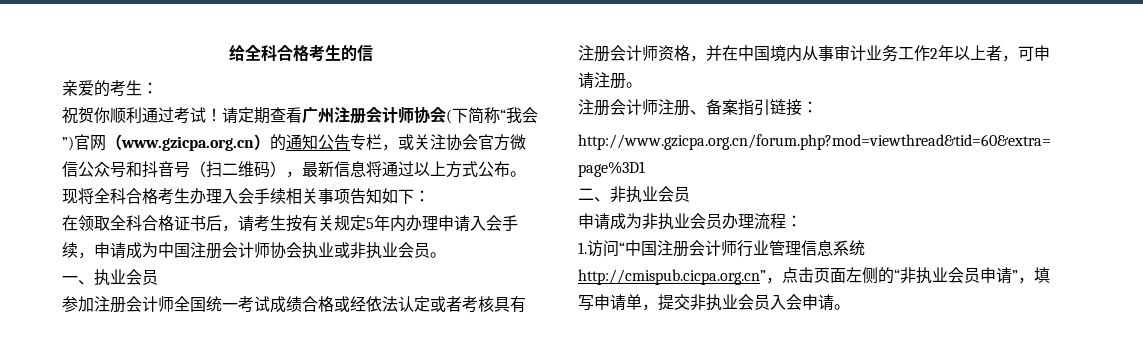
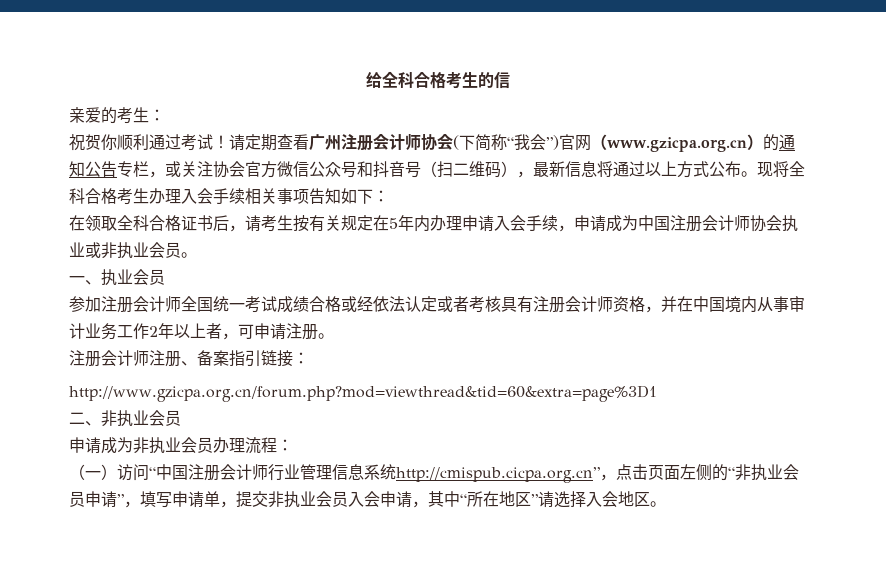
(366, 223) none -> [373,215,389,231] 在
[578,242,587,254] 1. -> [69,464,117,480] （一）
(834, 302) none -> [412,491,650,508] ，其中“所在地区”请选择入会地区

